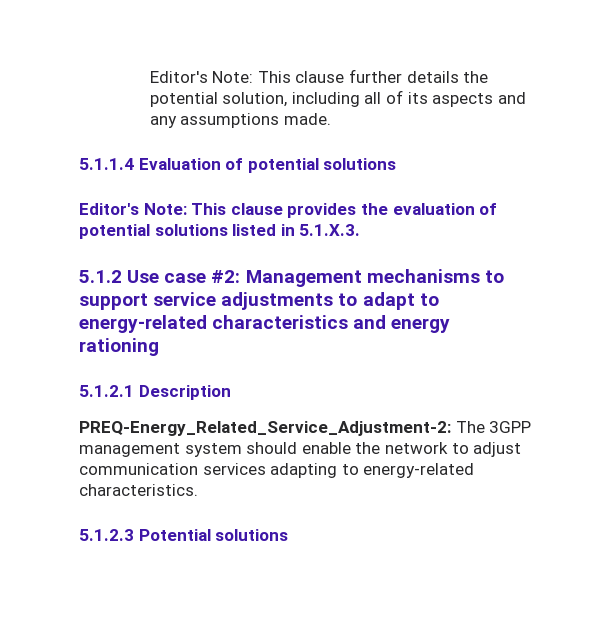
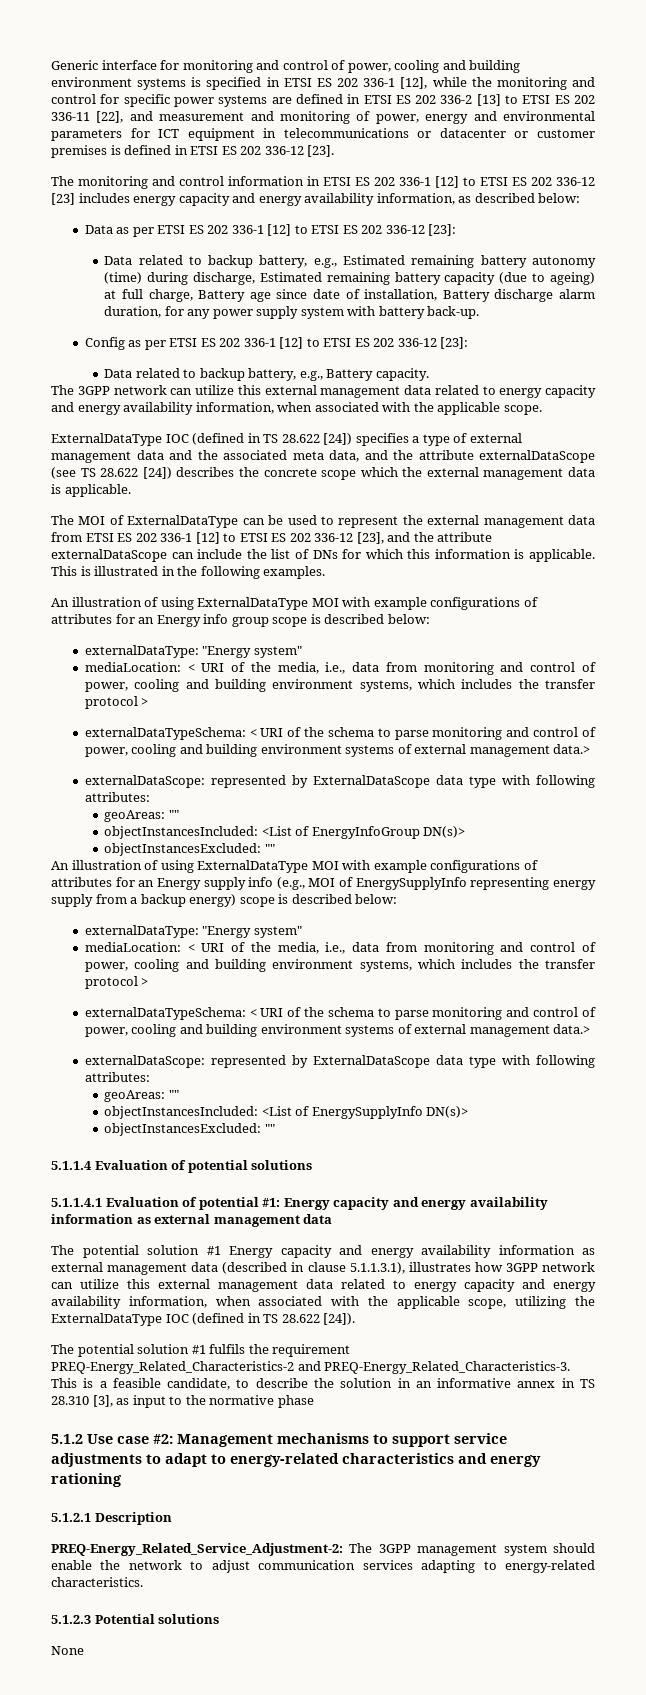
[149,69,489,83] [149,90,526,107] [149,113,331,128] Editor's Note: This clause further details the potential solution, including all of its aspects and any assumptions made. -> [51,60,521,73] [51,77,595,90] [51,94,595,107] [51,111,595,124] [51,128,595,141] [51,145,335,158] [51,176,595,189] [51,193,581,206] [84,224,457,237] [104,255,596,268] [104,272,595,285] [104,289,595,302] [104,306,480,319] [84,337,469,350] [104,368,429,381] [51,385,596,398] [51,402,542,415] [51,433,522,446] [51,450,595,463] [51,467,595,480] [51,484,131,497] [51,515,596,528] [51,532,493,544] [51,549,595,562] [51,566,326,579] [51,597,538,610] [51,614,430,627] [84,645,302,658] [84,662,597,675] [84,679,596,692] [84,696,149,709] [84,727,596,740] [84,744,591,757] [84,775,595,788] [84,792,150,802] [104,810,179,822] [104,826,466,839] [104,843,275,856] [51,860,538,873] [51,877,596,890] [51,894,398,907] [84,925,302,938] [84,942,597,955] [84,959,596,972] [84,976,149,989] [84,1007,596,1020] [84,1024,591,1037] [84,1055,595,1068] [84,1072,150,1082] [104,1090,179,1102] [104,1106,469,1119] [104,1123,275,1136] Generic interface for monitoring and control of power, cooling and building environment systems is specified in ETSI ES 202 336-1 [12], while the monitoring and control for specific power systems are defined in ETSI ES 202 336-2 [13] to ETSI ES 202 336-11 [22], and measurement and monitoring of power, energy and environmental parameters for ICT equipment in telecommunications or datacenter or customer premises is defined in ETSI ES 202 336-12 [23]. // The monitoring and control information in ETSI ES 202 336-1 [12] to ETSI ES 202 336-12 [23] includes energy capacity and energy availability information, as described below: // Data as per ETSI ES 202 336-1 [12] to ETSI ES 202 336-12 [23]: // Data related to backup battery, e.g., Estimated remaining battery autonomy (time) during discharge, Estimated remaining battery capacity (due to ageing) at full charge, Battery age since date of installation, Battery discharge alarm duration, for any power supply system with battery back-up. // Config as per ETSI ES 202 336-1 [12] to ETSI ES 202 336-12 [23]: // Data related to backup battery, e.g., Battery capacity. // The 3GPP network can utilize this external management data related to energy capacity and energy availability information, when associated with the applicable scope. // ExternalDataType IOC (defined in TS 28.622 [24]) specifies a type of external management data and the associated meta data, and the attribute externalDataScope (see TS 28.622 [24]) describes the concrete scope which the external management data is applicable. // The MOI of ExternalDataType can be used to represent the external management data from ETSI ES 202 336-1 [12] to ETSI ES 202 336-12 [23], and the attribute externalDataScope can include the list of DNs for which this information is applicable. This is illustrated in the following examples. // An illustration of using ExternalDataType MOI with example configurations of attributes for an Energy info group scope is described below: // externalDataType: "Energy system" // mediaLocation: < URI of the media, i.e., data from monitoring and control of power, cooling and building environment systems, which includes the transfer protocol > // externalDataTypeSchema: < URI of the schema to parse monitoring and control of power, cooling and building environment systems of external management data.> // externalDataScope: represented by ExternalDataScope data type with following attributes: // geoAreas: "" // objectInstancesIncluded: <List of EnergyInfoGroup DN(s)> // objectInstancesExcluded: "" // An illustration of using ExternalDataType MOI with example configurations of attributes for an Energy supply info (e.g., MOI of EnergySupplyInfo representing energy supply from a backup energy) scope is described below: // externalDataType: "Energy system" // mediaLocation: < URI of the media, i.e., data from monitoring and control of power, cooling and building environment systems, which includes the transfer protocol > // externalDataTypeSchema: < URI of the schema to parse monitoring and control of power, cooling and building environment systems of external management data.> // externalDataScope: represented by ExternalDataScope data type with following attributes: // geoAreas: "" // objectInstancesIncluded: <List of EnergySupplyInfo DN(s)> // objectInstancesExcluded: ""
[79,203,498,218] [79,224,361,239] Editor's Note: This clause provides the evaluation of potential solutions listed in 5.1.X.3. -> [51,1197,548,1210] [51,1214,333,1227] [51,1245,595,1258] [51,1262,596,1275] [51,1279,596,1292] [51,1296,595,1309] [51,1313,356,1326] [51,1344,351,1357] [51,1361,571,1374] [51,1378,595,1390] [51,1395,314,1408] 5.1.1.4.1 Evaluation of potential #1: Energy capacity and energy availability information as external management data // The potential solution #1 Energy capacity and energy availability information as external management data (described in clause 5.1.1.3.1), illustrates how 3GPP network can utilize this external management data related to energy capacity and energy availability information, when associated with the applicable scope, utilizing the ExternalDataType IOC (defined in TS 28.622 [24]). // The potential solution #1 fulfils the requirement PREQ-Energy_Related_Characteristics-2 and PREQ-Energy_Related_Characteristics-3. This is a feasible candidate, to describe the solution in an informative annex in TS 28.310 [3], as input to the normative phase
(289, 535) none -> [51,1646,84,1655] // None

